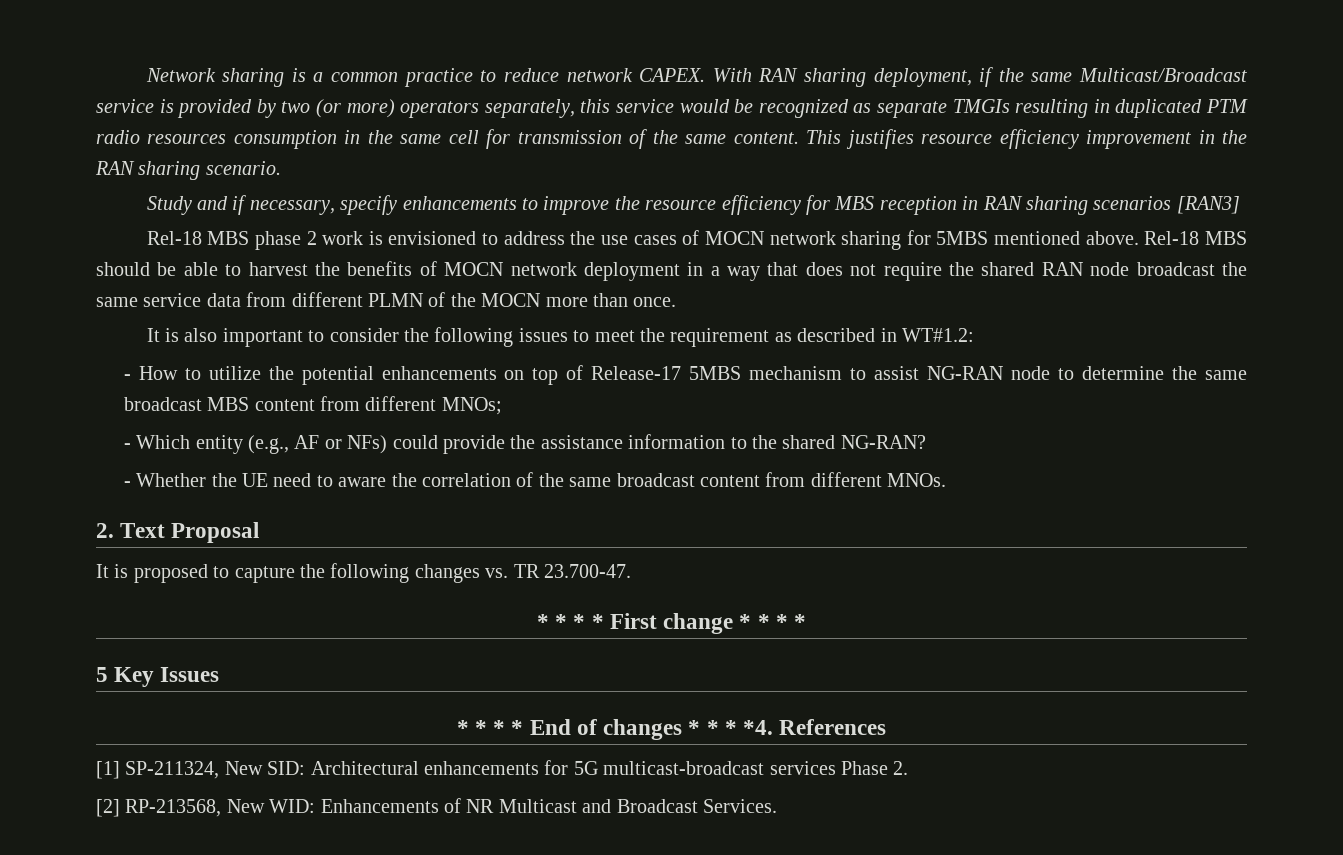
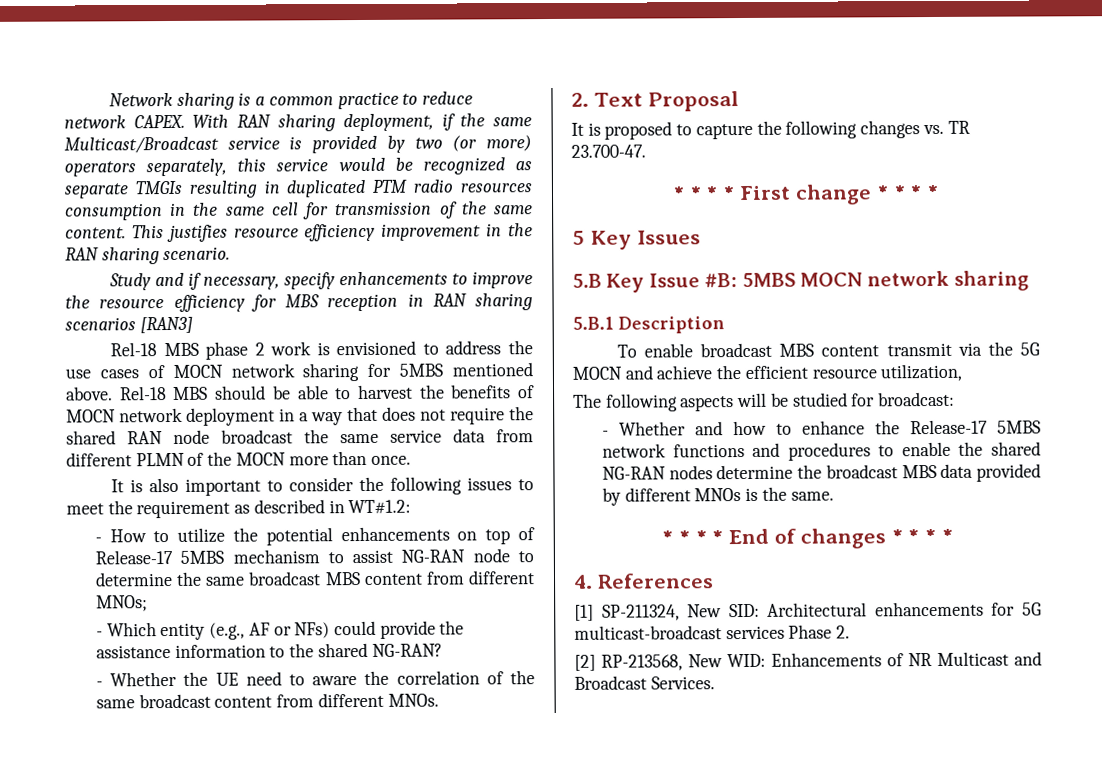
(220, 674) none -> [572,270,1029,293] [572,316,725,334] [616,341,1040,358] [572,363,963,382] [573,391,956,412] [601,419,1041,436] [601,441,1041,461] [601,463,1041,482] [601,486,834,506] // 5.B Key Issue #B: 5MBS MOCN network sharing // 5.B.1 Description // To enable broadcast MBS content transmit via the 5G MOCN and achieve the efficient resource utilization, // The following aspects will be studied for broadcast: // - Whether and how to enhance the Release-17 5MBS network functions and procedures to enable the shared NG-RAN nodes determine the broadcast MBS data provided by different MNOs is the same.
[742,720,773,735] *4. -> [941,528,954,543] [573,574,593,589] * // 4.

